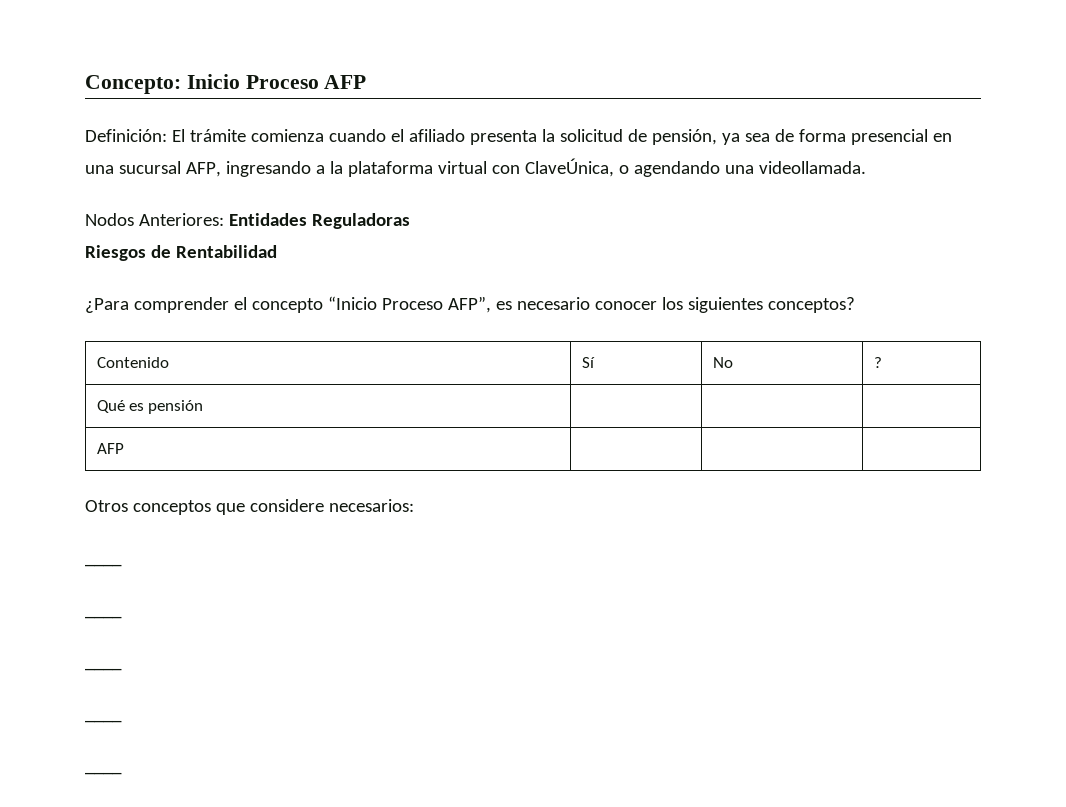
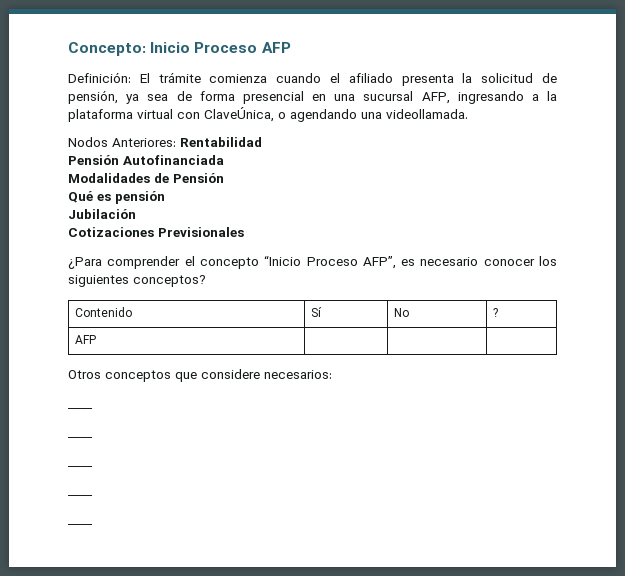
[228,213,410,229] [85,245,277,261] Entidades Reguladoras // Riesgos de Rentabilidad -> [180,137,262,147] [68,155,224,165] [68,173,224,183] [68,191,165,204] [68,209,136,219] [68,227,244,237] Rentabilidad // Pensión Autofinanciada // Modalidades de Pensión // Qué es pensión // Jubilación // Cotizaciones Previsionales
[96,400,204,414] // Qué es pensión | | | -> (499, 312) none

